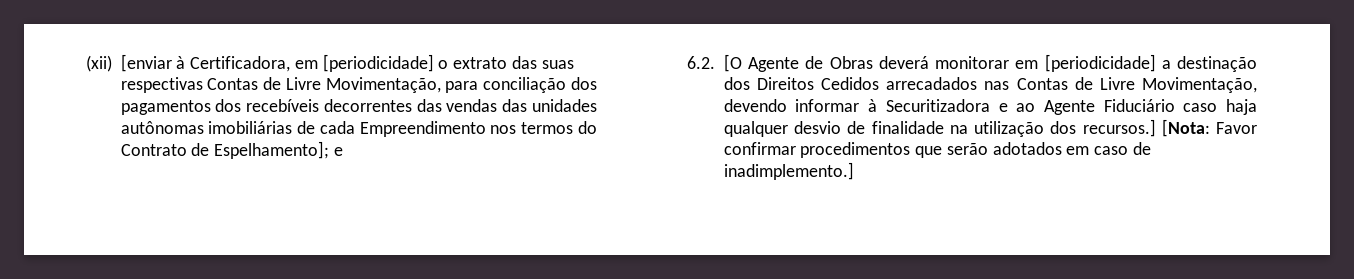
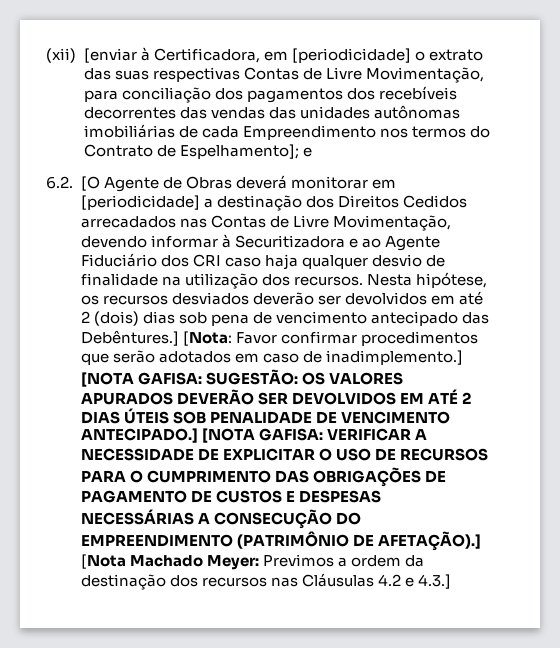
(1175, 105) none -> [160,254,221,267] dos CRI
[1082,119,1156,137] recursos.] -> [293,272,487,288] [80,291,483,305] [80,311,489,326] [80,330,179,346] recursos. Nesta hipótese, os recursos desviados deverão ser devolvidos em até 2 (dois) dias sob pena de vencimento antecipado das Debêntures.]
(854, 171) none -> [80,369,403,387] [80,389,471,405] [80,408,450,424] [80,428,427,443] [80,448,488,461] [80,467,446,487] [80,490,381,503] [80,509,361,529] [80,531,481,551] [80,554,424,570] [80,573,451,590] [NOTA GAFISA: SUGESTÃO: OS VALORES APURADOS DEVERÃO SER DEVOLVIDOS EM ATÉ 2 DIAS ÚTEIS SOB PENALIDADE DE VENCIMENTO ANTECIPADO.] [NOTA GAFISA: VERIFICAR A NECESSIDADE DE EXPLICITAR O USO DE RECURSOS PARA O CUMPRIMENTO DAS OBRIGAÇÕES DE PAGAMENTO DE CUSTOS E DESPESAS NECESSÁRIAS A CONSECUÇÃO DO EMPREENDIMENTO (PATRIMÔNIO DE AFETAÇÃO).] [Nota Machado Meyer: Previmos a ordem da destinação dos recursos nas Cláusulas 4.2 e 4.3.]

